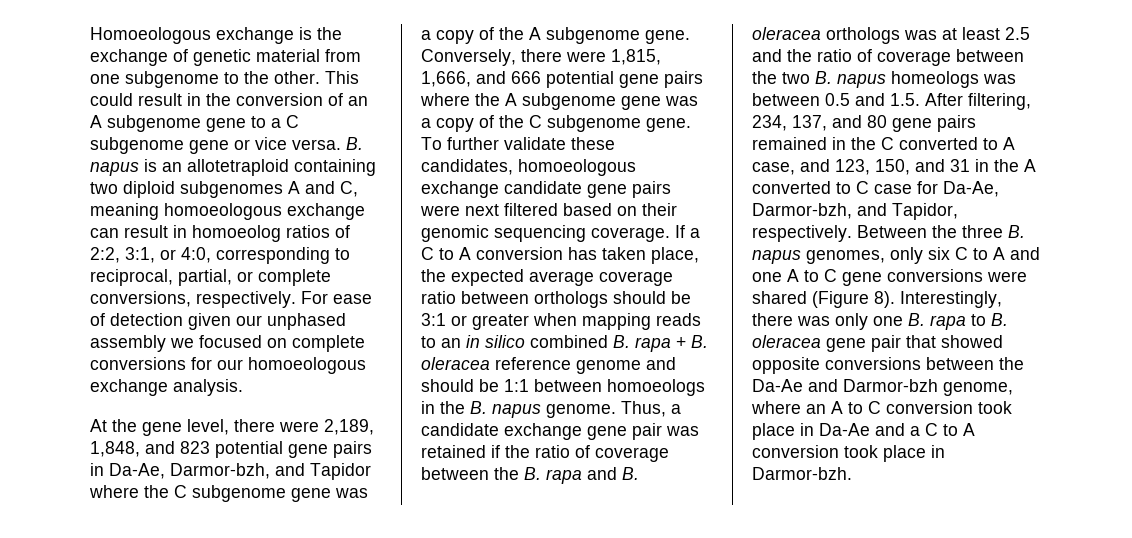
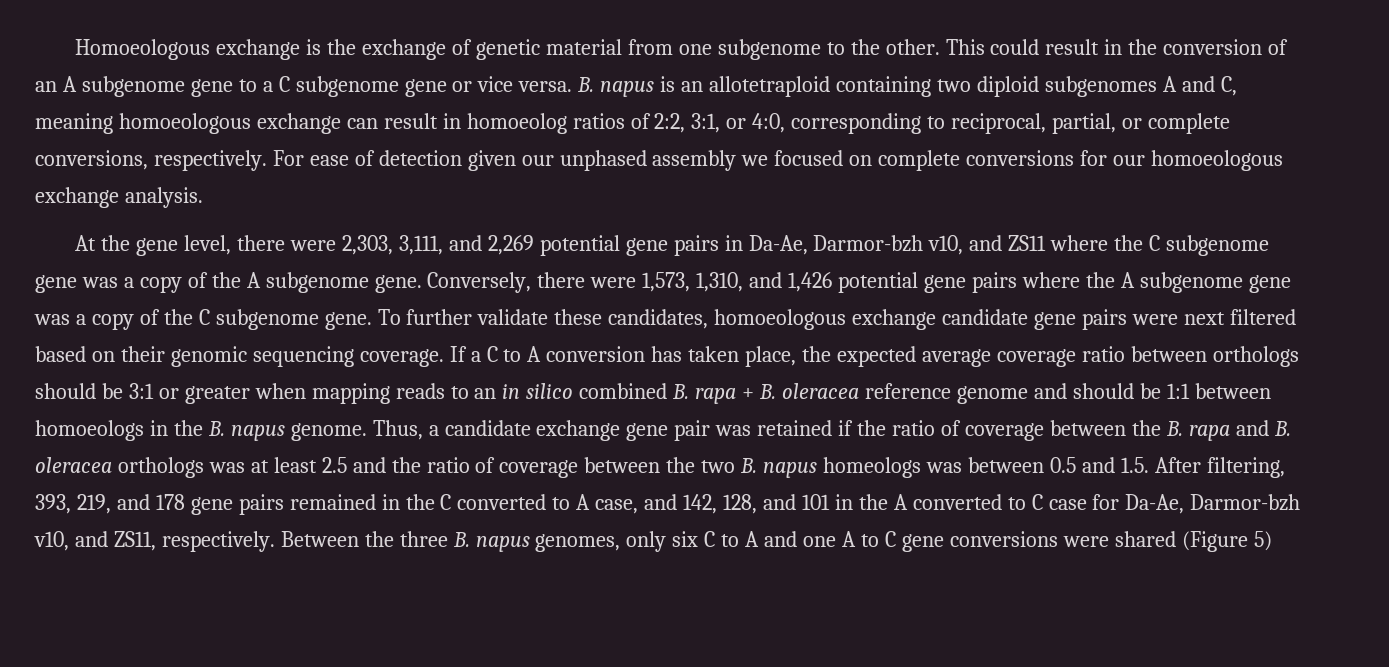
[324,419,374,435] [90,441,210,457] 2,189, 1,848, and 823 -> [342,235,534,255] 2,303, 3,111, and 2,269
[170,463,371,480] Darmor-bzh, and Tapidor -> [813,235,1047,255] Darmor-bzh v10, and ZS11
[611,49,661,65] [421,71,541,87] 1,815, 1,666, and 666 -> [642,272,833,292] 1,573, 1,310, and 1,426
[752,115,887,131] 234, 137, and 80 -> [35,494,185,514] 393, 219, and 178
[835,159,970,175] 123, 150, and 31 -> [683,494,830,514] 142, 128, and 101
[752,203,958,220] Darmor-bzh, and Tapidor, -> [1190,494,1301,511] [34,531,156,551] Darmor-bzh v10, and ZS11,
[874,291,1002,308] [752,313,1008,330] [752,335,1003,352] [752,357,1024,374] [752,379,1013,396] [751,401,1012,414] [752,423,975,440] [752,445,945,462] [752,467,852,480] 8). Interestingly, there was only one B. rapa to B. oleracea gene pair that showed opposite conversions between the Da-Ae and Darmor-bzh genome, where an A to C conversion took place in Da-Ae and a C to A conversion took place in Darmor-bzh. -> [1253,531,1272,551] 5)

